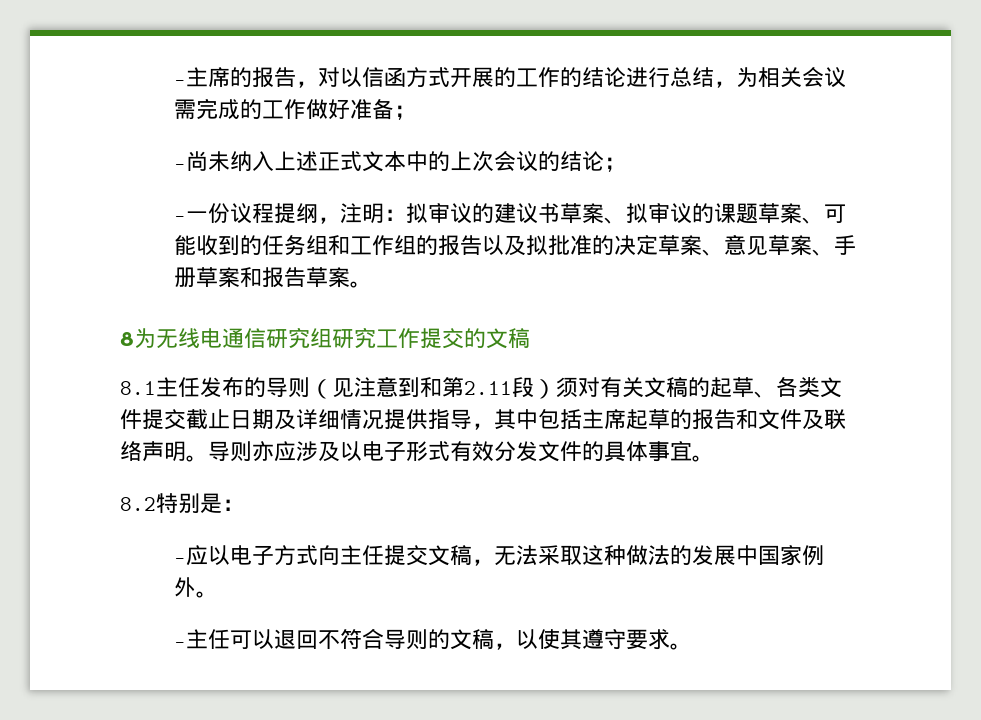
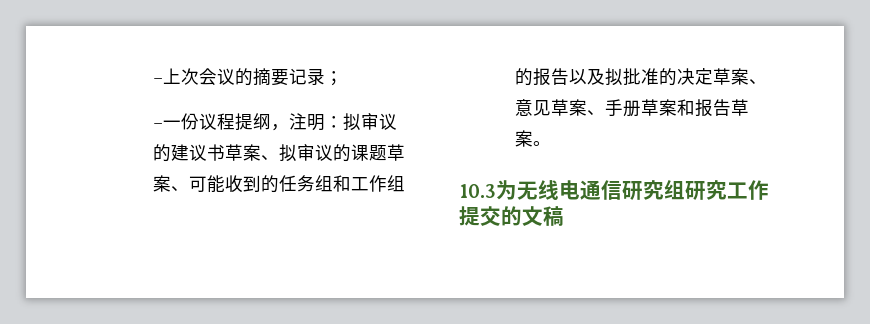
[173,67,846,88] [173,98,416,120] [173,151,450,172] –主席的报告，对以信函方式开展的工作的结论进行总结，为相关会议需完成的工作做好准备； // –尚未纳入上述正式文本中的 -> [152,78,163,83] –
[559,151,604,171] 结论 -> [252,68,325,86] 摘要记录
[120,332,134,346] 8 -> [459,184,496,198] 10.3
[120,376,842,399] [120,409,846,430] [120,441,714,462] [120,493,244,514] [173,545,824,566] [173,577,218,598] [173,628,692,650] // 8.1主任发布的导则（见注意到和第2.11段）须对有关文稿的起草、各类文件提交截止日期及详细情况提供指导，其中包括主席起草的报告和文件及联络声明。导则亦应涉及以电子形式有效分发文件的具体事宜。 // 8.2特别是： // –应以电子方式向主任提交文稿，无法采取这种做法的发展中国家例外。 // –主任可以退回不符合导则的文稿，以使其遵守要求。 -> (564, 216) none

